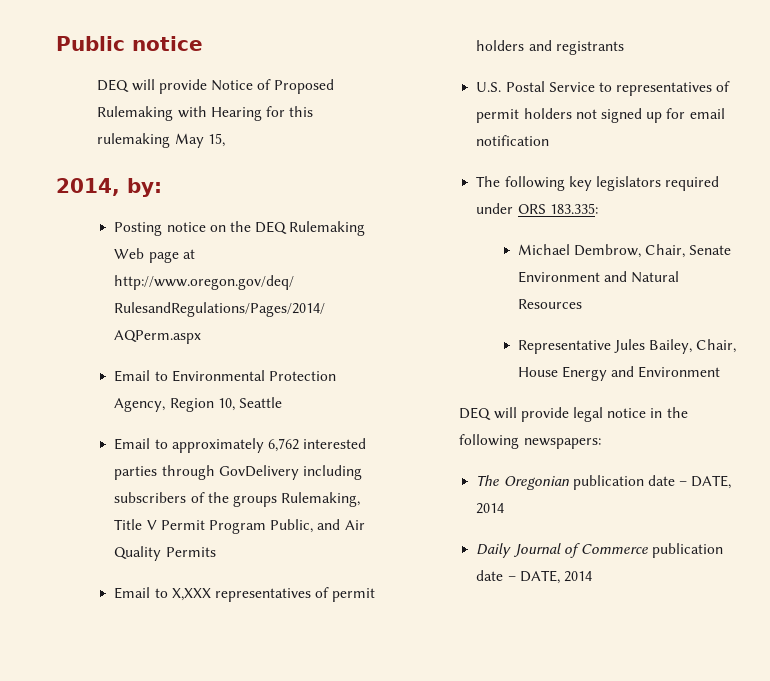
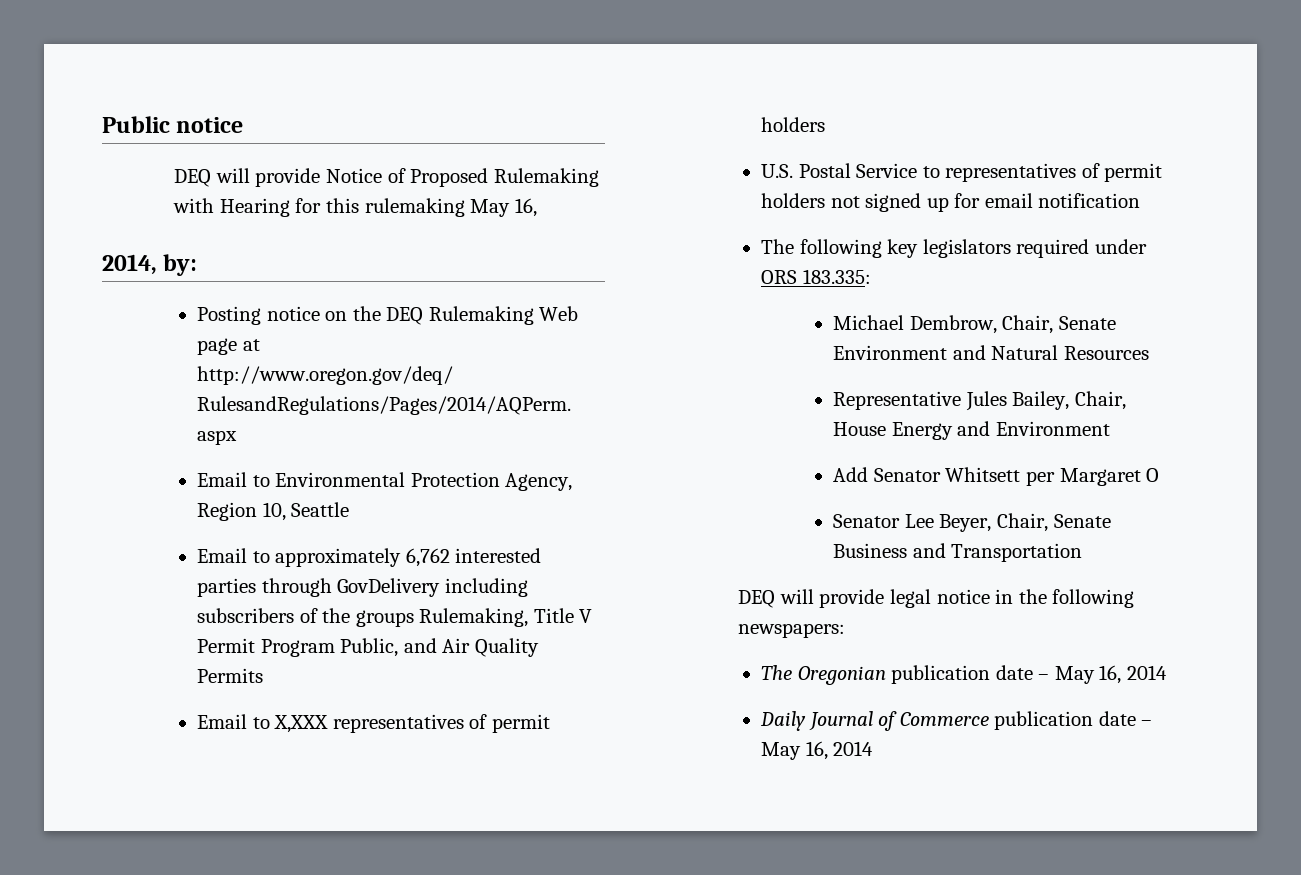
[207,133,225,147] 15, -> [514,198,537,217] 16,
[528,40,624,55] and registrants -> (825, 124) none
(721, 372) none -> [833,467,1160,486] [833,513,1111,532] [833,543,1083,562] // Add Senator Whitsett per Margaret O // Senator Lee Beyer, Chair, Senate Business and Transportation
[691,475,732,489] DATE, -> [1054,665,1122,684] May 16,
[519,570,560,584] DATE, -> [760,741,828,760] May 16,

